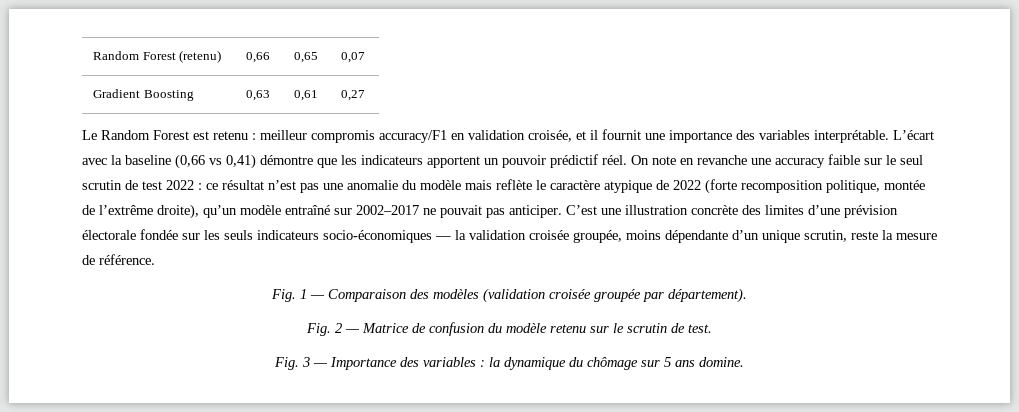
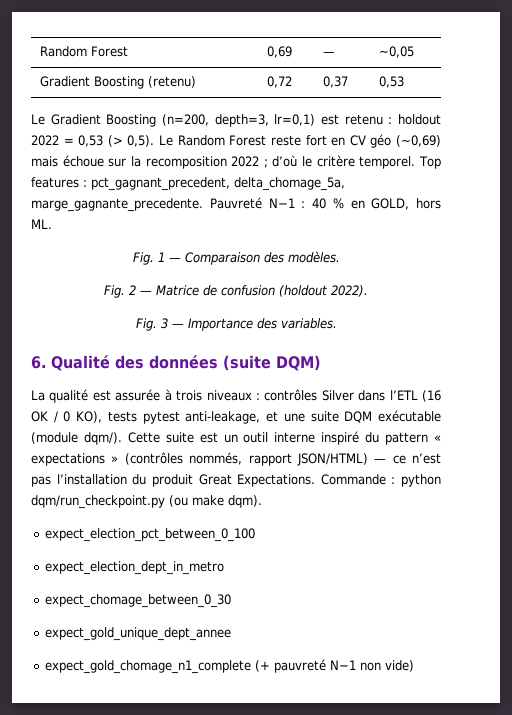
[93,50,222,63] [246,52,271,63] [294,52,319,63] [341,52,366,63] [93,89,194,101] [246,90,271,101] [294,90,319,101] [341,90,366,101] [82,129,934,143] [82,154,923,169] [82,179,925,194] [82,204,898,219] [82,229,937,243] [82,254,155,265] Random Forest (retenu) | 0,66 | 0,65 | 0,07 // Gradient Boosting | 0,63 | 0,61 | 0,27 // Le Random Forest est retenu : meilleur compromis accuracy/F1 en validation croisée, et il fournit une importance des variables interprétable. L’écart avec la baseline (0,66 vs 0,41) démontre que les indicateurs apportent un pouvoir prédictif réel. On note en revanche une accuracy faible sur le seul scrutin de test 2022 : ce résultat n’est pas une anomalie du modèle mais reflète le caractère atypique de 2022 (forte recomposition politique, montée de l’extrême droite), qu’un modèle entraîné sur 2002–2017 ne pouvait pas anticiper. C’est une illustration concrète des limites d’une prévision électorale fondée sur les seuls indicateurs socio-économiques — la validation croisée groupée, moins dépendante d’un unique scrutin, reste la mesure de référence. -> [39,46,128,57] [266,46,292,58] [322,51,335,56] [378,46,414,58] [39,76,196,89] [266,76,292,88] [322,76,348,88] [378,76,404,88] [31,114,442,127] [31,134,442,148] [31,155,442,169] [31,177,345,191] [31,197,441,212] [31,219,52,229] Random Forest | 0,69 | — | ~0,05 // Gradient Boosting (retenu) | 0,72 | 0,37 | 0,53 // Le Gradient Boosting (n=200, depth=3, lr=0,1) est retenu : holdout 2022 = 0,53 (> 0,5). Le Random Forest reste fort en CV géo (~0,69) mais échoue sur la recomposition 2022 ; d’où le critère temporel. Top features : pct_gagnant_precedent, delta_chomage_5a, marge_gagnante_precedente. Pauvreté N−1 : 40 % en GOLD, hors ML.
[433,288,747,303] modèles (validation croisée groupée par département). -> [287,251,340,263] modèles.
[488,323,712,333] du modèle retenu sur le scrutin de test. -> [279,285,368,297] (holdout 2022).
[423,357,744,370] variables : la dynamique du chômage sur 5 ans domine. -> [280,318,337,329] [31,355,321,371] [31,389,441,403] [31,410,442,424] [31,431,442,445] [31,452,441,466] [31,474,441,487] [31,495,262,509] [44,528,255,542] [44,561,224,575] [44,594,231,608] [44,627,231,641] [44,659,414,674] variables. // 6. Qualité des données (suite DQM) // La qualité est assurée à trois niveaux : contrôles Silver dans l’ETL (16 OK / 0 KO), tests pytest anti-leakage, et une suite DQM exécutable (module dqm/). Cette suite est un outil interne inspiré du pattern « expectations » (contrôles nommés, rapport JSON/HTML) — ce n’est pas l’installation du produit Great Expectations. Commande : python dqm/run_checkpoint.py (ou make dqm). // expect_election_pct_between_0_100 // expect_election_dept_in_metro // expect_chomage_between_0_30 // expect_gold_unique_dept_annee // expect_gold_chomage_n1_complete (+ pauvreté N−1 non vide)

